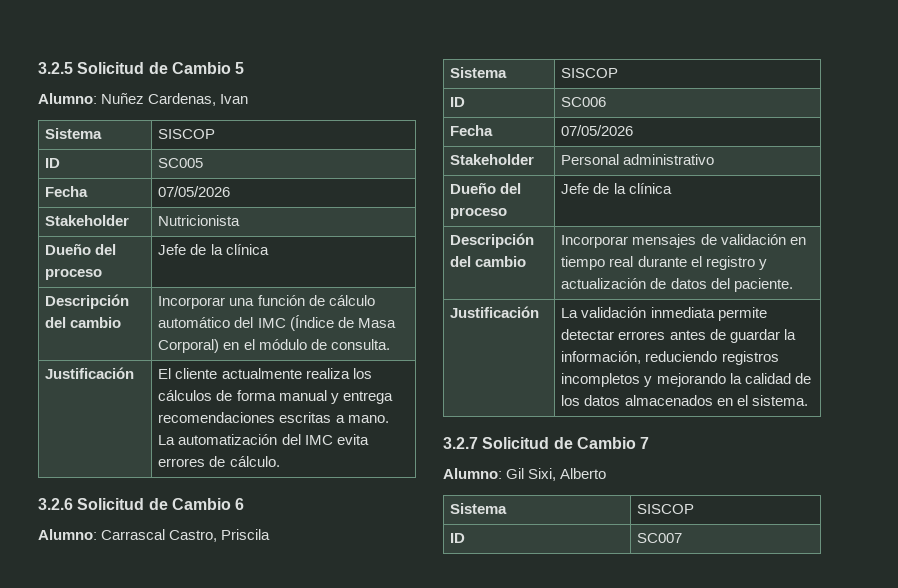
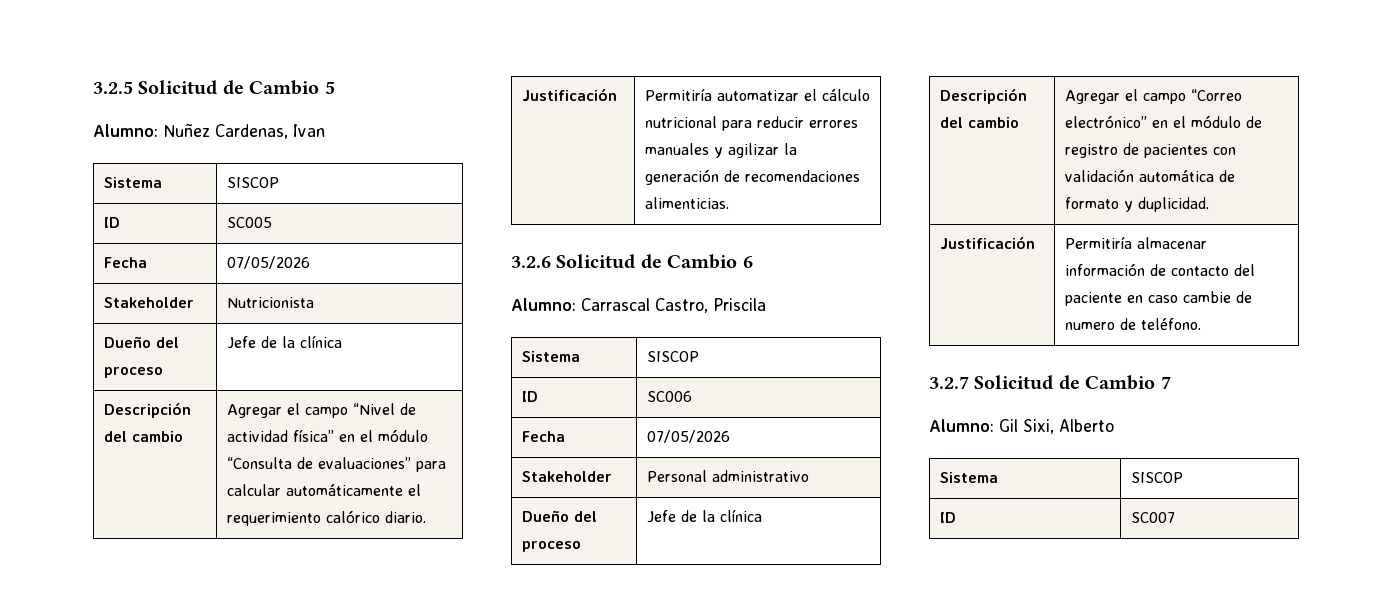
[158,295,375,309] [158,315,396,331] [158,339,390,353] [45,367,135,379] [158,368,372,379] [158,390,393,404] [158,412,389,423] [158,434,369,445] [158,456,280,467] Incorporar una función de cálculo automático del IMC (Índice de Masa Corporal) en el módulo de consulta. // Justificación | El cliente actualmente realiza los cálculos de forma manual y entrega recomendaciones escritas a mano. La automatización del IMC evita errores de cálculo. -> [226,403,416,418] [226,429,428,442] [226,457,446,472] [226,484,421,496] [226,510,426,526] [521,89,617,102] [644,88,870,101] [644,116,858,131] [644,143,797,158] [644,169,860,185] [644,197,729,209] Agregar el campo “Nivel de actividad física” en el módulo “Consulta de evaluaciones” para calcular automáticamente el requerimiento calórico diario. // Justificación | Permitiría automatizar el cálculo nutricional para reducir errores manuales y agilizar la generación de recomendaciones alimenticias.
[561,234,806,248] [561,256,767,270] [561,278,793,292] [450,306,540,318] [561,307,767,321] [561,329,796,343] [561,351,779,365] [561,373,811,387] [561,395,808,406] Incorporar mensajes de validación en tiempo real durante el registro y actualización de datos del paciente. // Justificación | La validación inmediata permite detectar errores antes de guardar la información, reduciendo registros incompletos y mejorando la calidad de los datos almacenados en el sistema. -> [1064,89,1242,104] [1064,115,1262,128] [1064,143,1236,158] [1064,169,1235,182] [1064,197,1209,212] [939,237,1035,250] [1064,236,1207,249] [1064,263,1255,276] [1064,291,1252,306] [1064,318,1201,330] Agregar el campo “Correo electrónico” en el módulo de registro de pacientes con validación automática de formato y duplicidad. // Justificación | Permitiría almacenar información de contacto del paciente en caso cambie de numero de teléfono.

